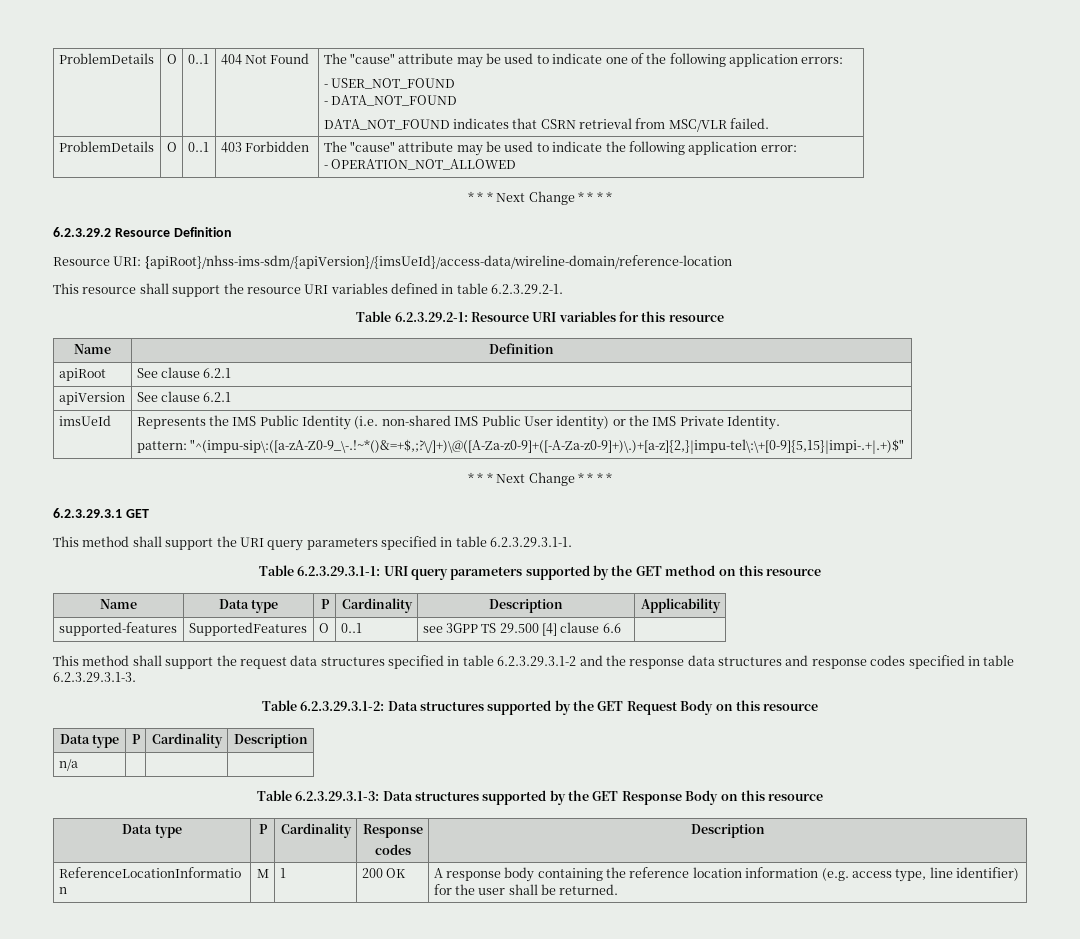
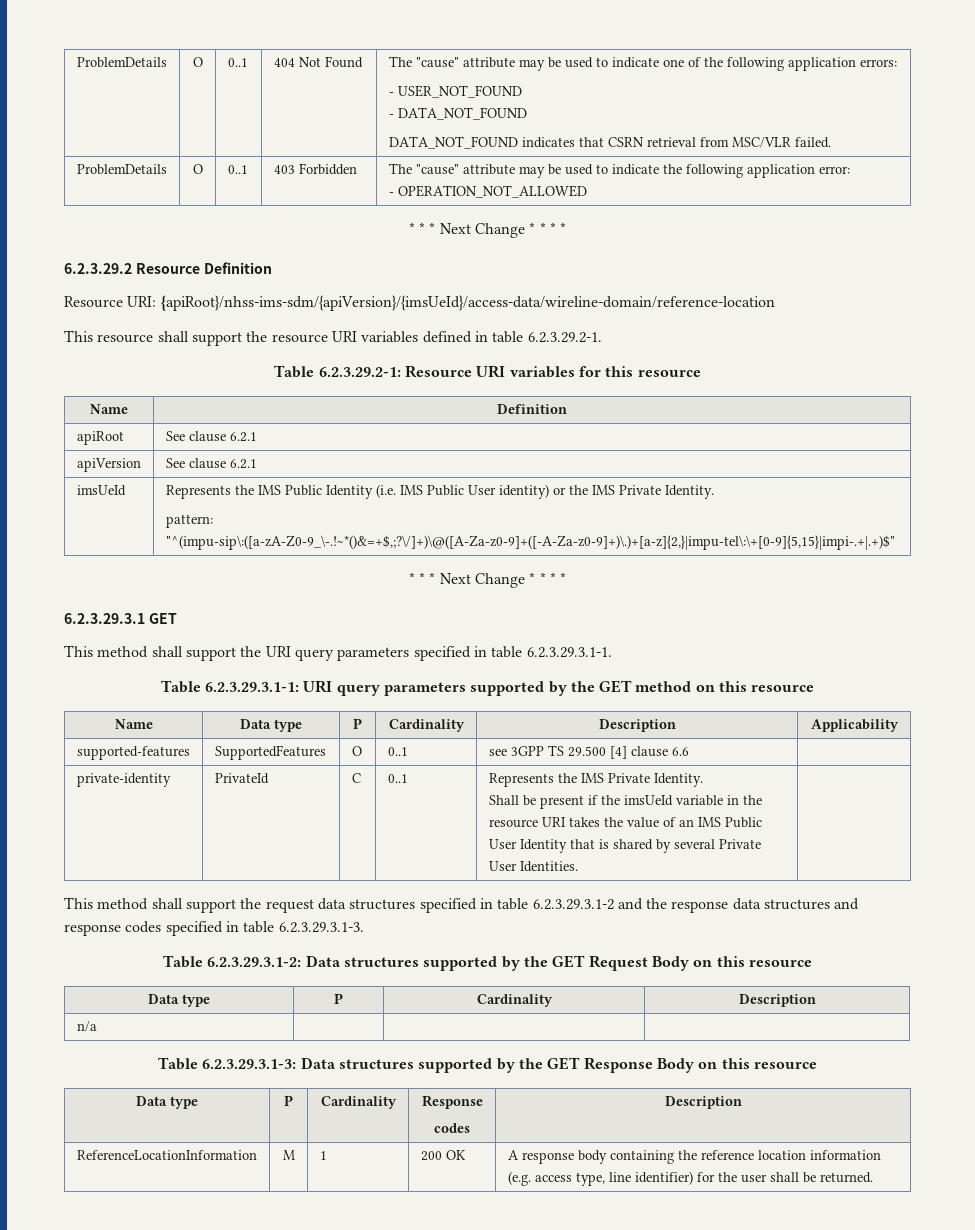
[381,415,451,426] non-shared -> (396, 491) none
(621, 628) none -> [76,773,171,787] [214,773,269,784] [351,773,361,783] [387,774,408,783] [488,773,703,787] [488,795,762,809] [488,817,762,828] [488,839,761,853] [488,861,578,872] // private-identity | PrivateId | C | 0..1 | Represents the IMS Private Identity. // Shall be present if the imsUeId variable in the resource URI takes the value of an IMS Public User Identity that is shared by several Private User Identities. |

